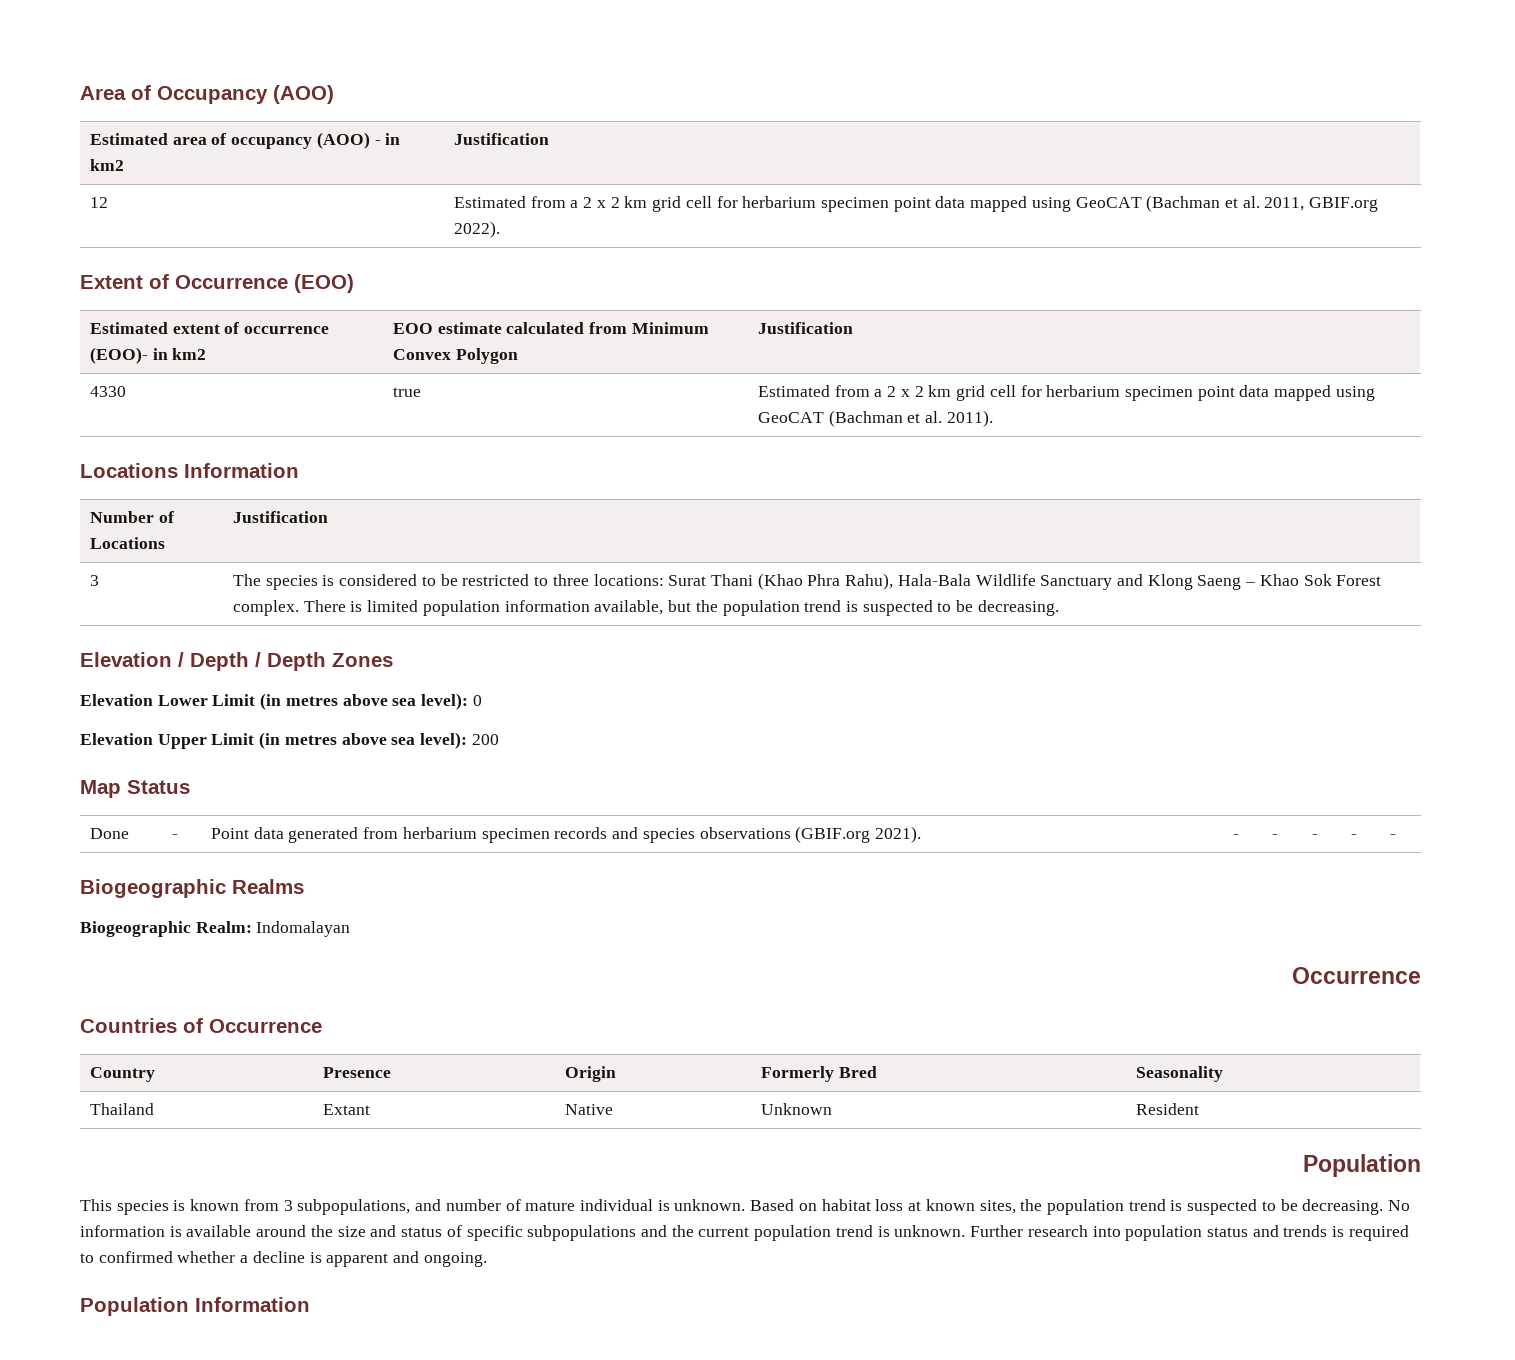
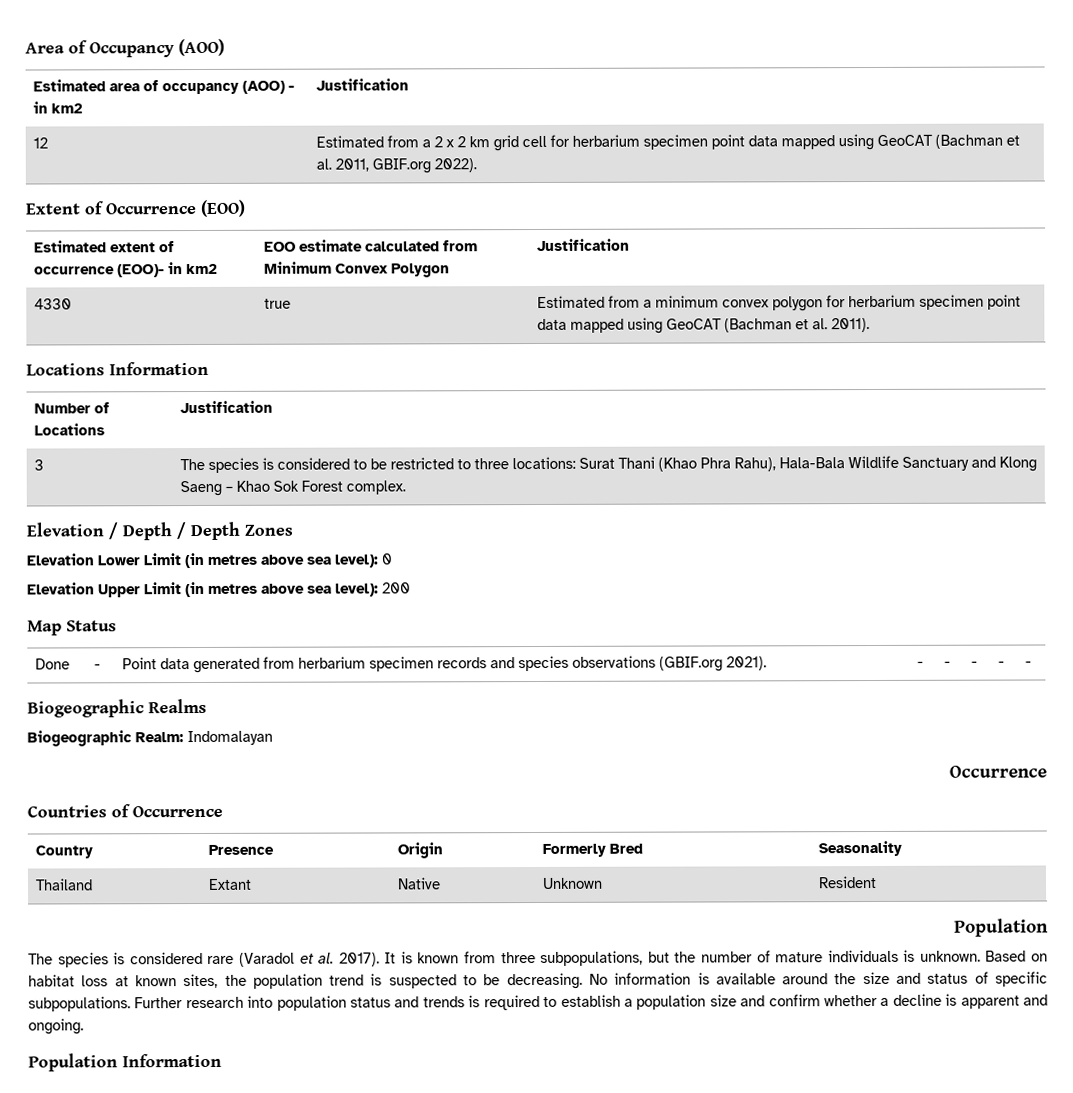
[887,385,1016,401] 2 x 2 km grid cell -> [654,295,823,312] minimum convex polygon
[303,600,1059,616] There is limited population information available, but the population trend is suspected to be decreasing. -> (406, 487) none
[80,1199,442,1215] This species is known from 3 subpopulations, and -> [28,950,697,968] The species is considered rare (Varadol et al. 2017). It is known from three subpopulations, but the
[579,1199,653,1211] individual -> [827,949,899,963] individuals
[527,1225,966,1241] subpopulations and the current population trend is unknown. -> [28,996,131,1012] subpopulations.
[98,1251,173,1263] confirmed -> [560,994,821,1010] establish a population size and confirm

